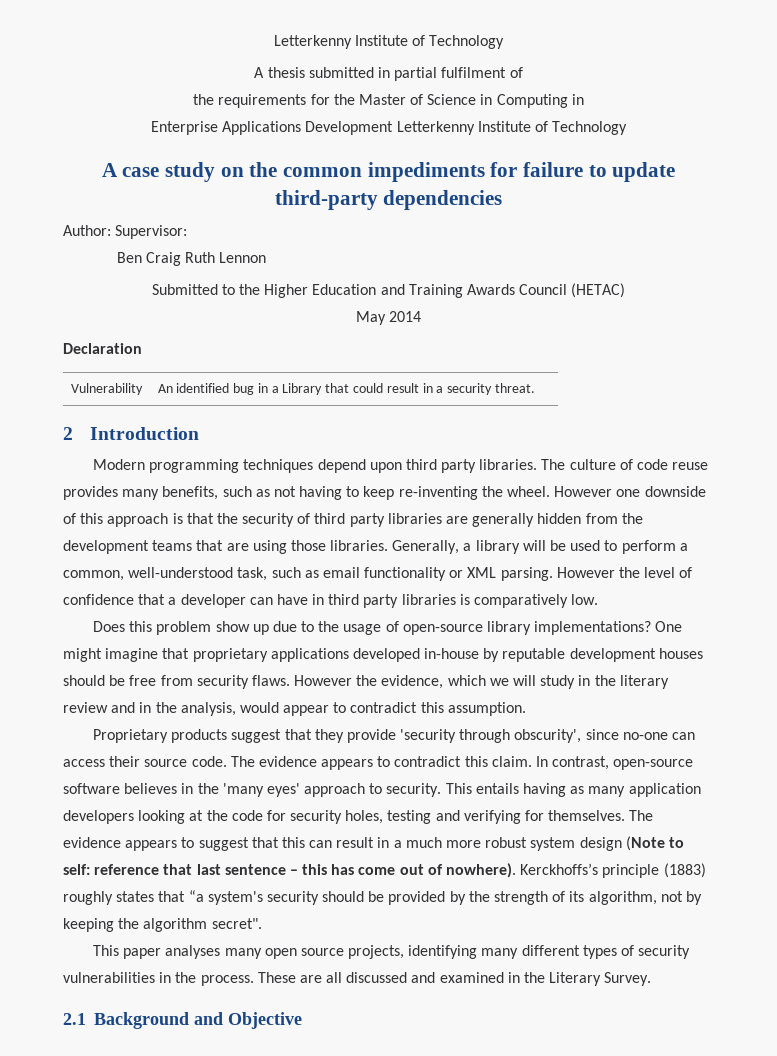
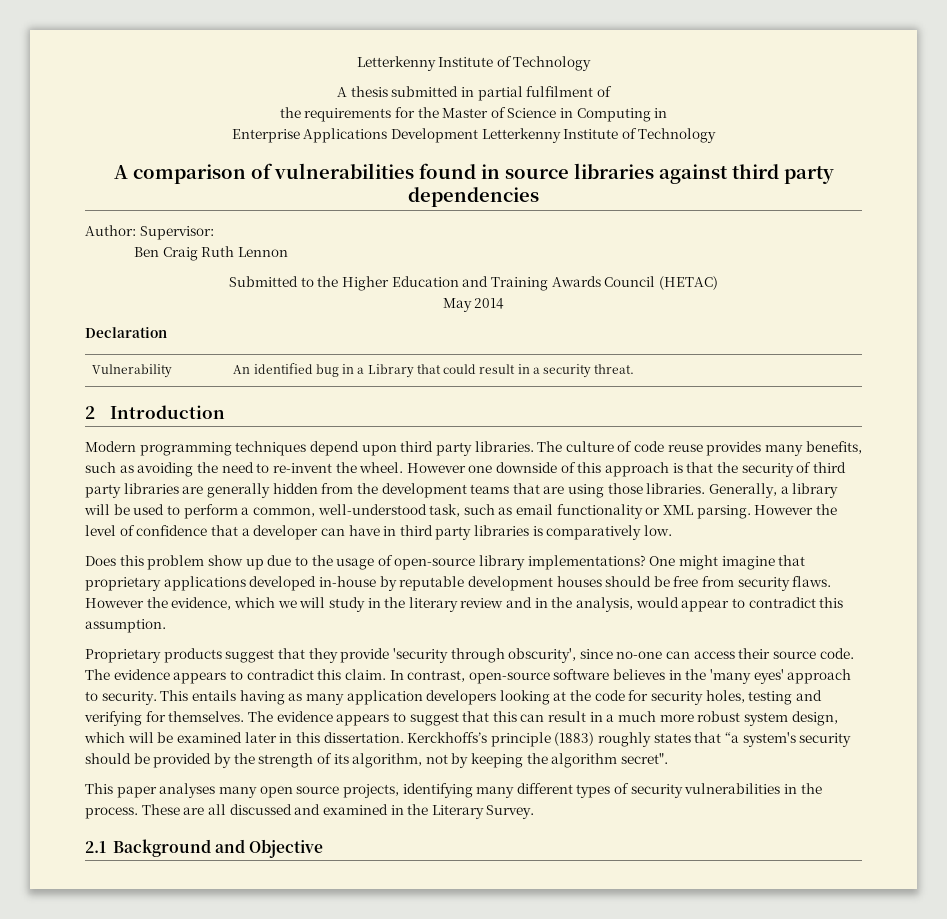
[122,162,676,182] [274,190,378,210] case study on the common impediments for failure to update third-party -> [132,163,834,184] comparison of vulnerabilities found in source libraries against third party
[273,486,478,500] not having to keep re-inventing -> [137,462,332,477] avoiding the need to re-invent
[579,836,684,851] [63,863,517,878] design (Note to self: reference that last sentence – this has come out of nowhere). -> [791,711,838,726] [84,732,404,743] design, which will be examined later in this dissertation.

